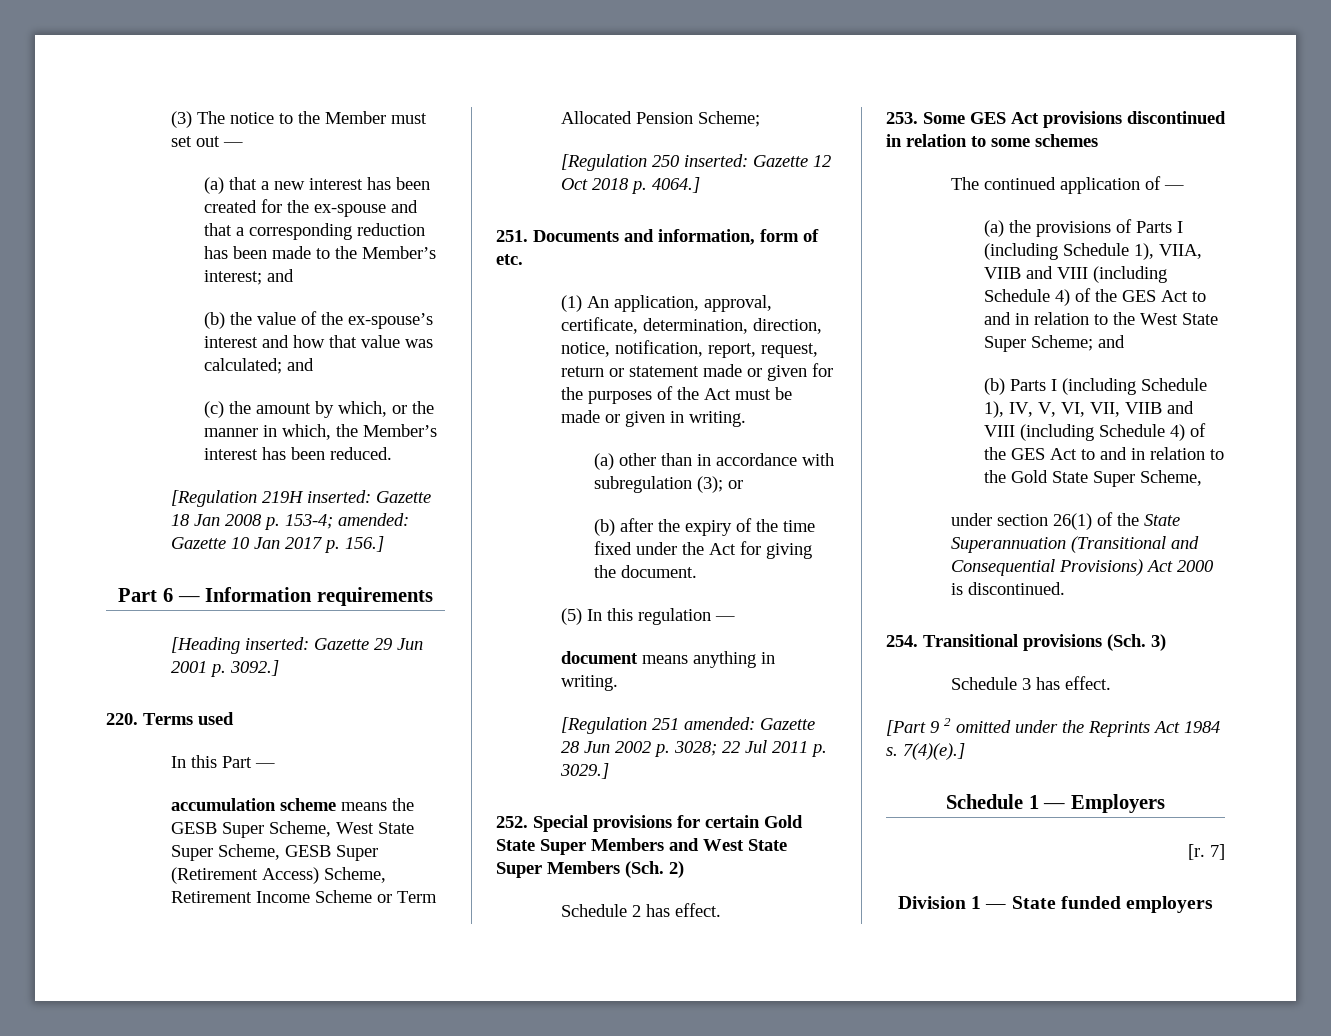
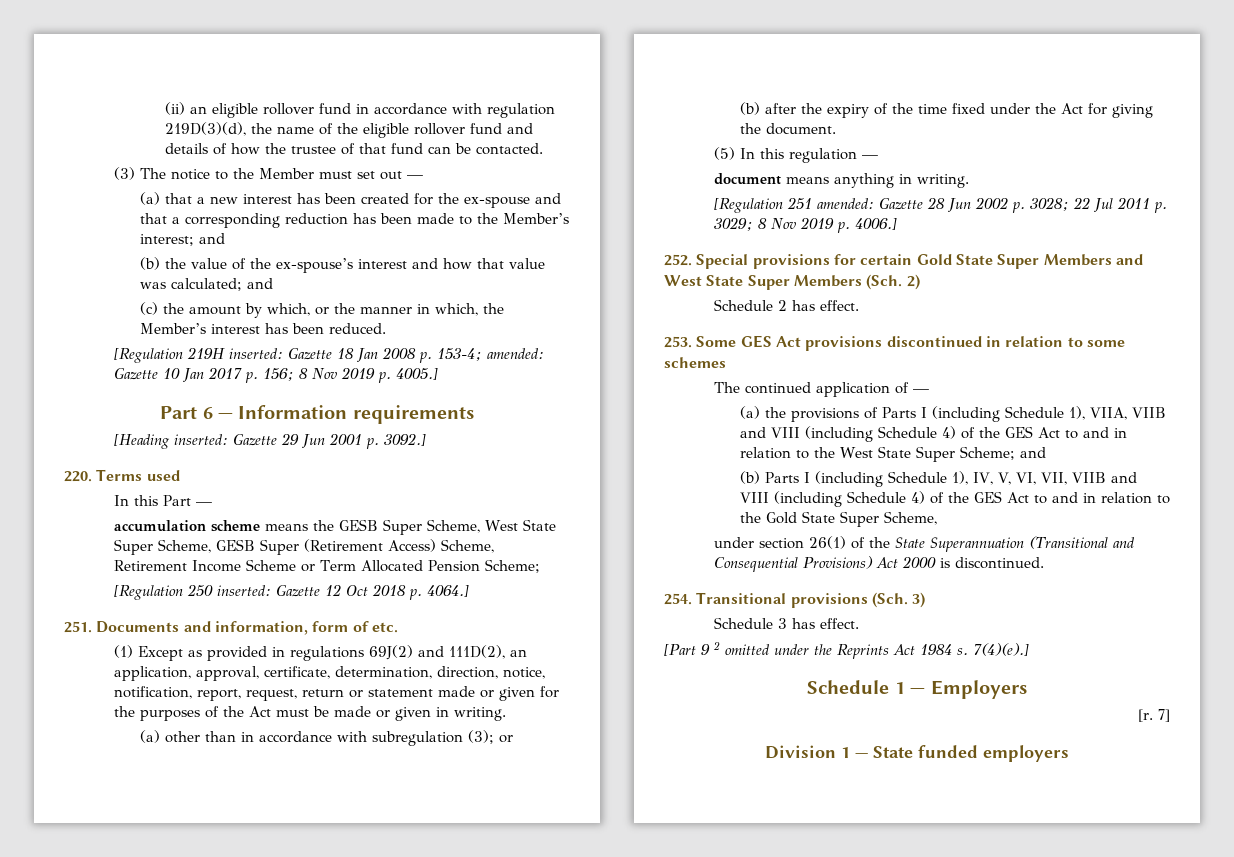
(171, 119) none -> [164,102,555,118] [164,122,533,138] [164,143,543,155] (ii) an eligible rollover fund in accordance with regulation 219D(3)(d), the name of the eligible rollover fund and details of how the trustee of that fund can be contacted. //
[345,536,385,552] 156.] -> [263,367,439,383] 156; 8 Nov 2019 p. 4005.]
[587,296,610,308] An -> [138,645,528,661] Except as provided in regulations 69J(2) and 111D(2), an
[560,763,610,779] 3029.] -> [714,217,898,233] 3029; 8 Nov 2019 p. 4006.]

